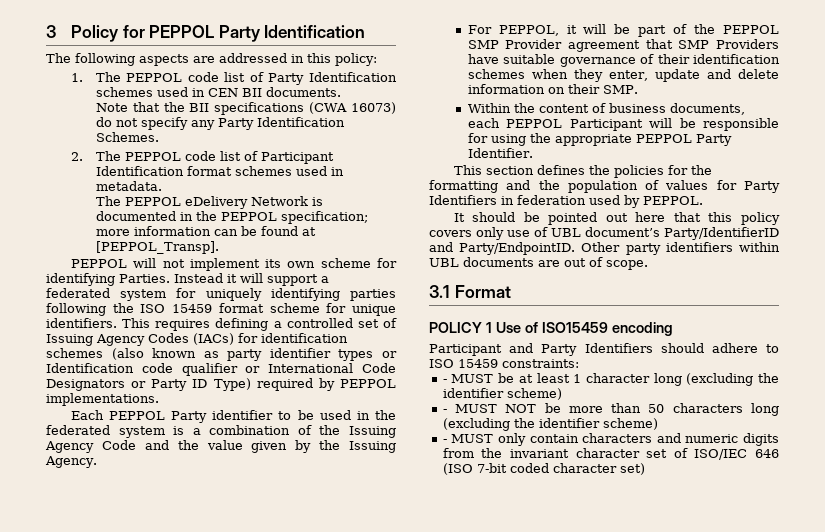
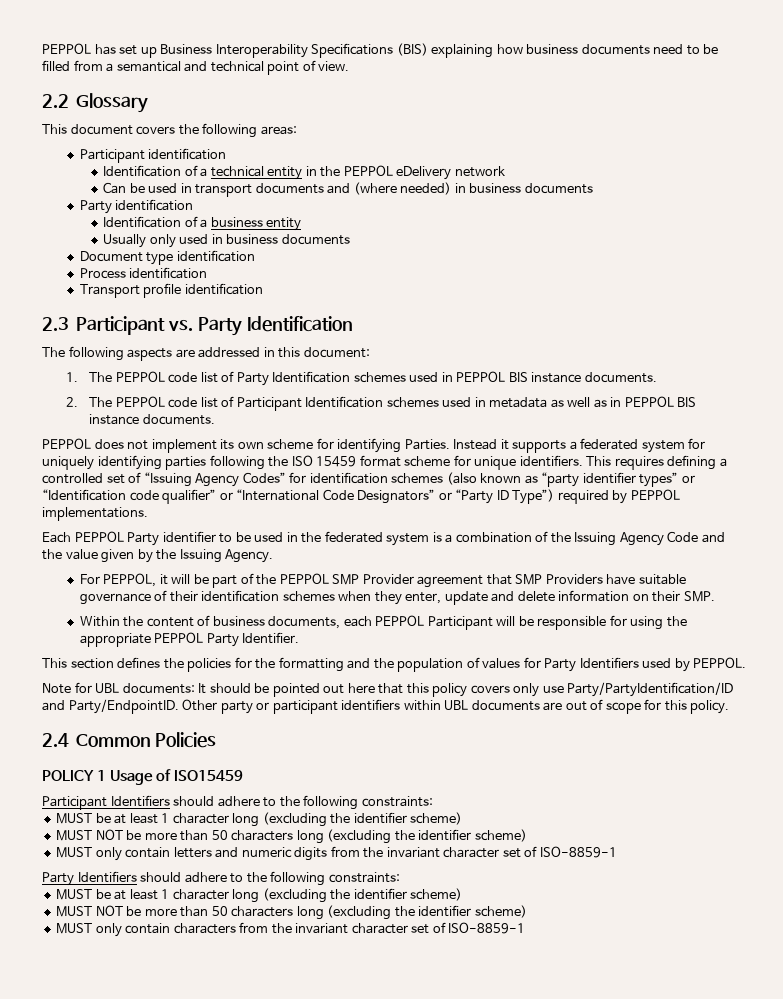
[46,25,215,42] 3 Policy for PEPPOL -> [42,43,719,58] [42,60,350,75] [42,93,148,113] [42,123,297,138] [79,148,227,163] [103,165,505,180] [103,182,593,197] [79,199,194,214] [103,216,302,231] [103,234,350,248] [79,250,255,265] [79,267,208,279] [79,283,263,298] [42,316,194,335] PEPPOL has set up Business Interoperability Specifications (BIS) explaining how business documents need to be filled from a semantical and technical point of view. // 2.2 Glossary // This document covers the following areas: // Participant identification // Identification of a technical entity in the PEPPOL eDelivery network // Can be used in transport documents and (where needed) in business documents // Party identification // Identification of a business entity // Usually only used in business documents // Document type identification // Process identification // Transport profile identification // 2.3 Participant vs.
[335,53,377,66] policy: -> [303,347,370,358] document:
[207,87,341,97] [95,102,396,115] [95,117,345,130] [95,132,159,142] CEN BII documents. // Note that the BII specifications (CWA 16073) do not specify any Party Identification Schemes. -> [456,371,657,383] PEPPOL BIS instance documents.
[186,166,344,176] [95,181,162,191] [95,196,323,209] [95,211,368,224] [95,226,316,236] [95,241,219,254] [70,258,157,268] format schemes used in metadata. // The PEPPOL eDelivery Network is documented in the PEPPOL specification; more information can be found at [PEPPOL_Transp]. // PEPPOL will -> [386,396,697,408] [89,414,215,425] [42,438,124,449] schemes used in metadata as well as in PEPPOL BIS instance documents. // PEPPOL does
[240,273,318,286] will support -> [512,440,567,453] supports
[46,333,234,346] Issuing Agency Codes (IACs) -> [143,472,286,487] “Issuing Agency Codes”
[227,348,397,361] [46,363,397,376] [46,378,251,391] party identifier types or Identification code qualifier or International Code Designators or Party ID Type) -> [541,472,695,487] [42,489,555,504] “party identifier types” or “Identification code qualifier” or “International Code Designators” or “Party ID Type”)
[501,195,586,205] in federation -> (639, 663) none
(703, 200) none -> [42,682,195,694] Note for UBL documents:
[534,227,779,240] of UBL document’s Party/IdentifierID -> [567,682,734,697] Party/PartyIdentification/ID
(661, 249) none -> [256,700,338,714] or participant
[606,260,648,270] [429,285,512,298] scope. // 3.1 Format -> [605,699,730,714] [42,732,217,748] scope for this policy. // 2.4 Common Policies
[495,322,521,333] Use -> [110,770,154,785] Usage
[611,322,673,336] [429,343,779,356] [429,359,579,368] [442,379,447,383] encoding // Participant and Party Identifiers should adhere to ISO 15459 constraints: // - -> [42,795,433,810] // Participant Identifiers should adhere to the following constraints: //
[442,409,447,413] - -> (463, 818) none
[442,433,653,446] - MUST only contain characters -> [56,847,212,861] MUST only contain letters
[694,449,779,460] [442,463,645,475] ISO/IEC 646 (ISO 7-bit coded character set) -> [539,846,617,858] [42,871,400,886] [56,888,463,903] [56,905,527,920] [56,922,526,937] ISO-8859-1 // Party Identifiers should adhere to the following constraints: // MUST be at least 1 character long (excluding the identifier scheme) // MUST NOT be more than 50 characters long (excluding the identifier scheme) // MUST only contain characters from the invariant character set of ISO-8859-1

